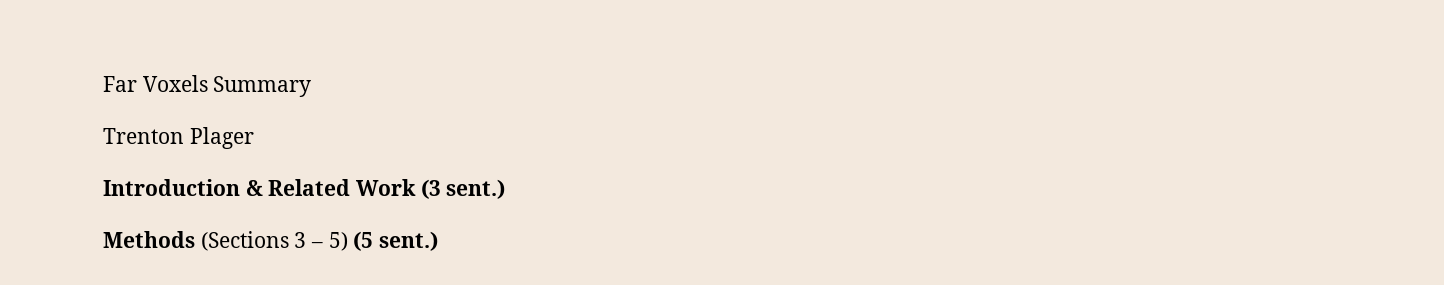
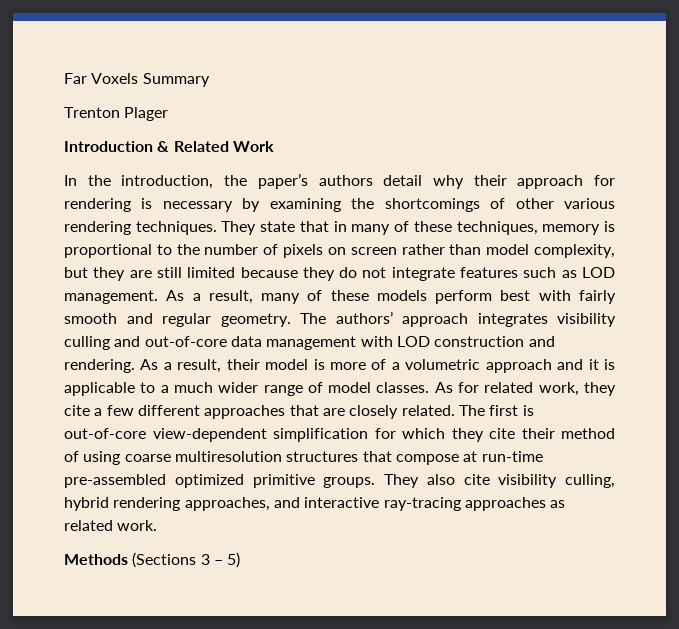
[420,179,506,199] (3 sent.) -> [64,173,615,189] [64,198,616,212] [64,221,616,235] [64,244,615,258] [64,267,616,281] [64,290,616,304] [64,311,616,327] [64,336,555,350] [64,359,616,373] [64,382,617,396] [64,405,534,419] [64,428,615,442] [64,451,543,465] [64,474,615,488] [64,497,566,511] [64,520,158,531] // In the introduction, the paper’s authors detail why their approach for rendering is necessary by examining the shortcomings of other various rendering techniques. They state that in many of these techniques, memory is proportional to the number of pixels on screen rather than model complexity, but they are still limited because they do not integrate features such as LOD management. As a result, many of these models perform best with fairly smooth and regular geometry. The authors’ approach integrates visibility culling and out-of-core data management with LOD construction and rendering. As a result, their model is more of a volumetric approach and it is applicable to a much wider range of model classes. As for related work, they cite a few different approaches that are closely related. The first is out-of-core view-dependent simplification for which they cite their method of using coarse multiresolution structures that compose at run-time pre-assembled optimized primitive groups. They also cite visibility culling, hybrid rendering approaches, and interactive ray-tracing approaches as related work.
[353,231,439,251] (5 sent.) -> (241, 560) none

